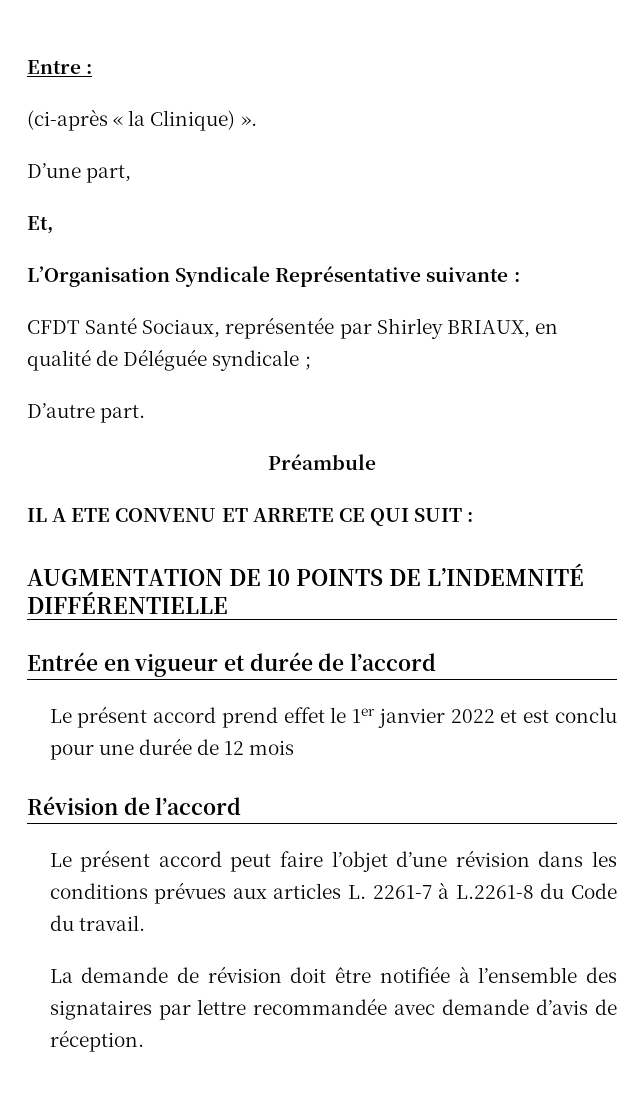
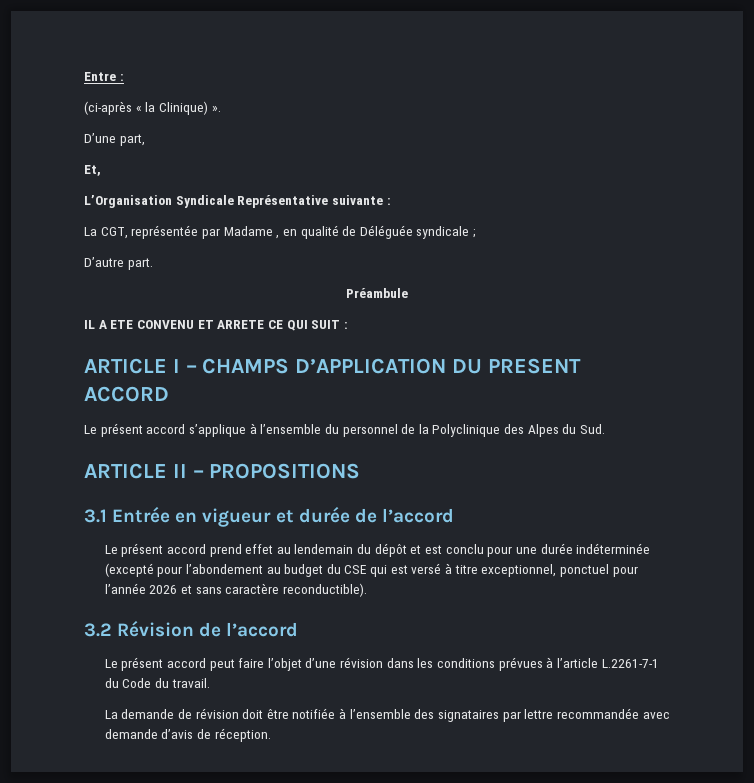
[27,317,530,339] CFDT Santé Sociaux, représentée par Shirley BRIAUX, -> [84,225,280,239] La CGT, représentée par Madame ,
[27,563,584,586] [27,591,228,614] AUGMENTATION DE 10 POINTS DE L’INDEMNITÉ DIFFÉRENTIELLE // -> [84,358,581,374] [84,386,169,402] [84,423,606,437] [84,463,361,479] [84,509,107,523] ARTICLE I – CHAMPS D’APPLICATION DU PRESENT ACCORD // Le présent accord s’applique à l’ensemble du personnel de la Polyclinique des Alpes du Sud. // ARTICLE II – PROPOSITIONS // 3.1
[330,707,495,728] le 1er janvier 2022 -> [276,543,407,557] au lendemain du dépôt
[197,739,295,755] de 12 mois // -> [576,543,651,554] [104,563,638,577] [104,583,367,597] [84,623,112,637] indéterminée (excepté pour l’abondement au budget du CSE qui est versé à titre exceptionnel, ponctuel pour l’année 2026 et sans caractère reconductible). // 3.2
[232,882,534,899] aux articles L. 2261-7 à L.2261-8 -> [546,657,659,668] à l’article L.2261-7-1

